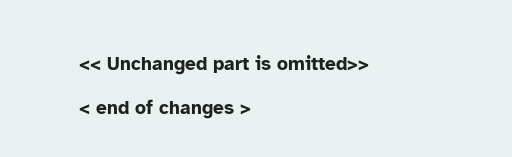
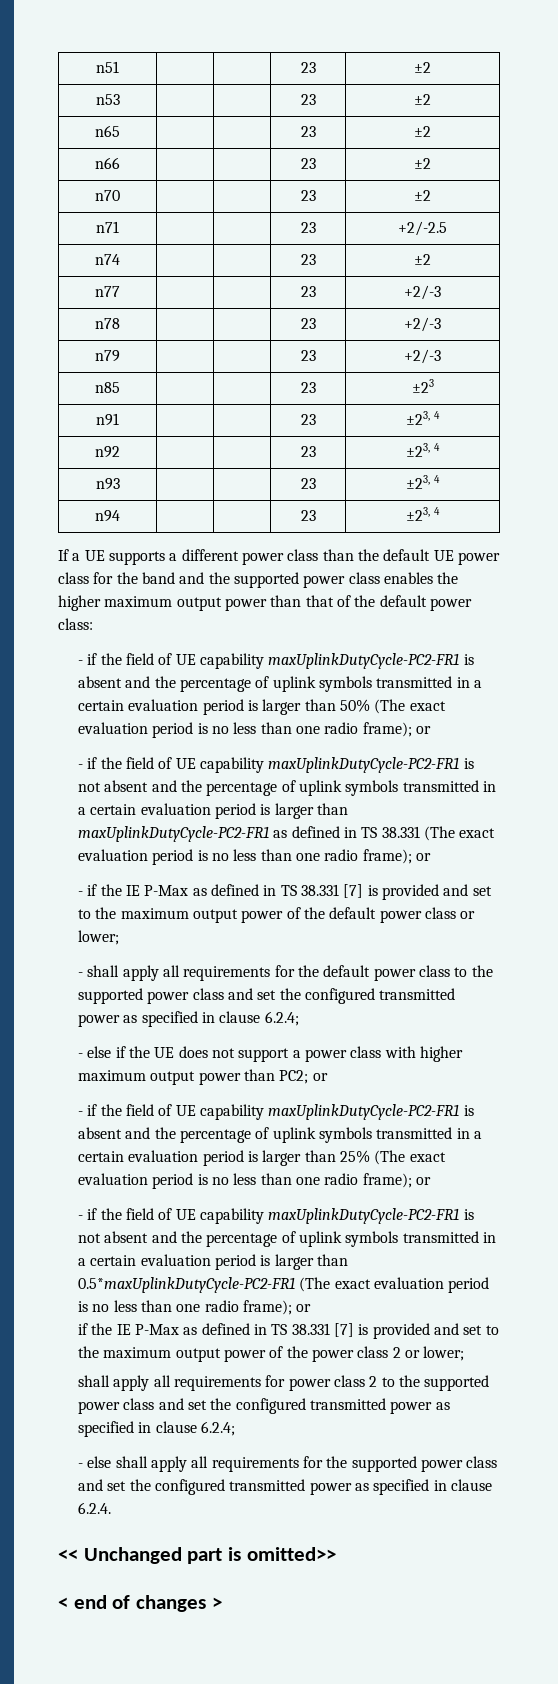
(79, 65) none -> [96,61,119,73] [300,62,316,73] [414,62,431,73] [95,94,120,105] [300,94,316,105] [414,94,431,105] [95,125,120,137] [300,126,316,137] [414,126,431,137] [95,157,120,169] [300,158,316,169] [414,158,431,169] [95,190,120,201] [300,190,316,201] [414,190,431,201] [96,221,119,233] [300,222,316,233] [398,221,447,236] [95,254,120,265] [300,254,316,265] [414,254,431,265] [95,286,120,297] [300,286,316,297] [404,285,441,300] [95,318,120,329] [300,318,316,329] [404,317,441,332] [95,350,120,362] [300,350,316,361] [404,349,441,364] [95,382,120,393] [300,382,316,393] [411,379,434,393] [96,413,119,426] [300,414,316,425] [405,411,441,425] [95,446,120,458] [300,446,316,457] [405,443,441,457] [95,478,120,490] [300,478,316,489] [405,475,441,489] [95,510,120,522] [300,510,316,521] [405,507,441,521] [58,549,500,565] [58,572,459,588] [58,595,472,611] [58,618,93,630] [78,653,474,669] [78,676,483,692] [78,699,446,715] [78,722,432,738] [78,757,474,773] [78,780,497,796] [78,803,349,819] [78,826,496,842] [78,849,432,865] [78,884,492,900] [78,907,476,923] [78,930,120,945] [78,965,493,981] [78,988,456,1004] [78,1011,299,1027] [78,1046,463,1062] [78,1069,328,1085] [78,1104,474,1120] [78,1127,483,1143] [78,1150,446,1166] [78,1173,432,1189] [78,1208,474,1224] [78,1231,497,1247] [78,1254,349,1270] [78,1277,490,1293] [78,1300,312,1315] [78,1323,499,1339] [78,1346,465,1362] [78,1375,490,1391] [78,1398,450,1414] [78,1421,236,1437] [78,1456,498,1472] [78,1479,493,1495] [78,1502,112,1514] n51 | | | 23 | ±2 // n53 | | | 23 | ±2 // n65 | | | 23 | ±2 // n66 | | | 23 | ±2 // n70 | | | 23 | ±2 // n71 | | | 23 | +2/-2.5 // n74 | | | 23 | ±2 // n77 | | | 23 | +2/-3 // n78 | | | 23 | +2/-3 // n79 | | | 23 | +2/-3 // n85 | | | 23 | ±23 // n91 | | | 23 | ±23, 4 // n92 | | | 23 | ±23, 4 // n93 | | | 23 | ±23, 4 // n94 | | | 23 | ±23, 4 // If a UE supports a different power class than the default UE power class for the band and the supported power class enables the higher maximum output power than that of the default power class: // - if the field of UE capability maxUplinkDutyCycle-PC2-FR1 is absent and the percentage of uplink symbols transmitted in a certain evaluation period is larger than 50% (The exact evaluation period is no less than one radio frame); or // - if the field of UE capability maxUplinkDutyCycle-PC2-FR1 is not absent and the percentage of uplink symbols transmitted in a certain evaluation period is larger than maxUplinkDutyCycle-PC2-FR1 as defined in TS 38.331 (The exact evaluation period is no less than one radio frame); or // - if the IE P-Max as defined in TS 38.331 [7] is provided and set to the maximum output power of the default power class or lower; // - shall apply all requirements for the default power class to the supported power class and set the configured transmitted power as specified in clause 6.2.4; // - else if the UE does not support a power class with higher maximum output power than PC2; or // - if the field of UE capability maxUplinkDutyCycle-PC2-FR1 is absent and the percentage of uplink symbols transmitted in a certain evaluation period is larger than 25% (The exact evaluation period is no less than one radio frame); or // - if the field of UE capability maxUplinkDutyCycle-PC2-FR1 is not absent and the percentage of uplink symbols transmitted in a certain evaluation period is larger than 0.5*maxUplinkDutyCycle-PC2-FR1 (The exact evaluation period is no less than one radio frame); or // if the IE P-Max as defined in TS 38.331 [7] is provided and set to the maximum output power of the power class 2 or lower; // shall apply all requirements for power class 2 to the supported power class and set the configured transmitted power as specified in clause 6.2.4; // - else shall apply all requirements for the supported power class and set the configured transmitted power as specified in clause 6.2.4. //

